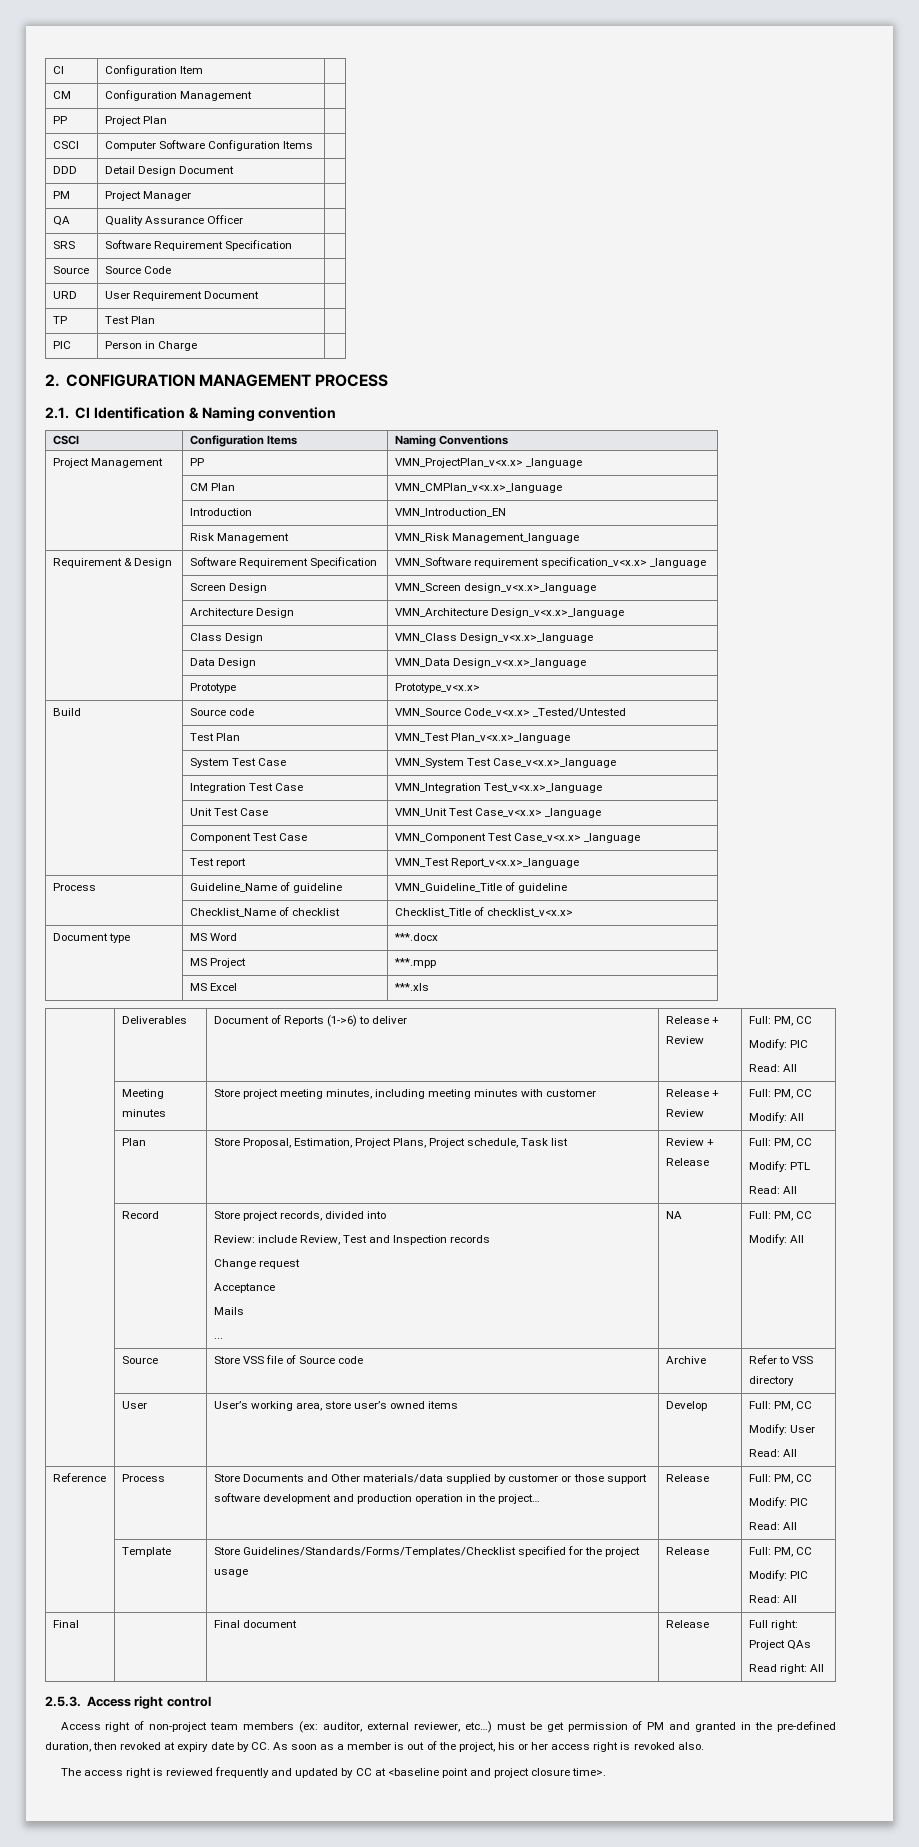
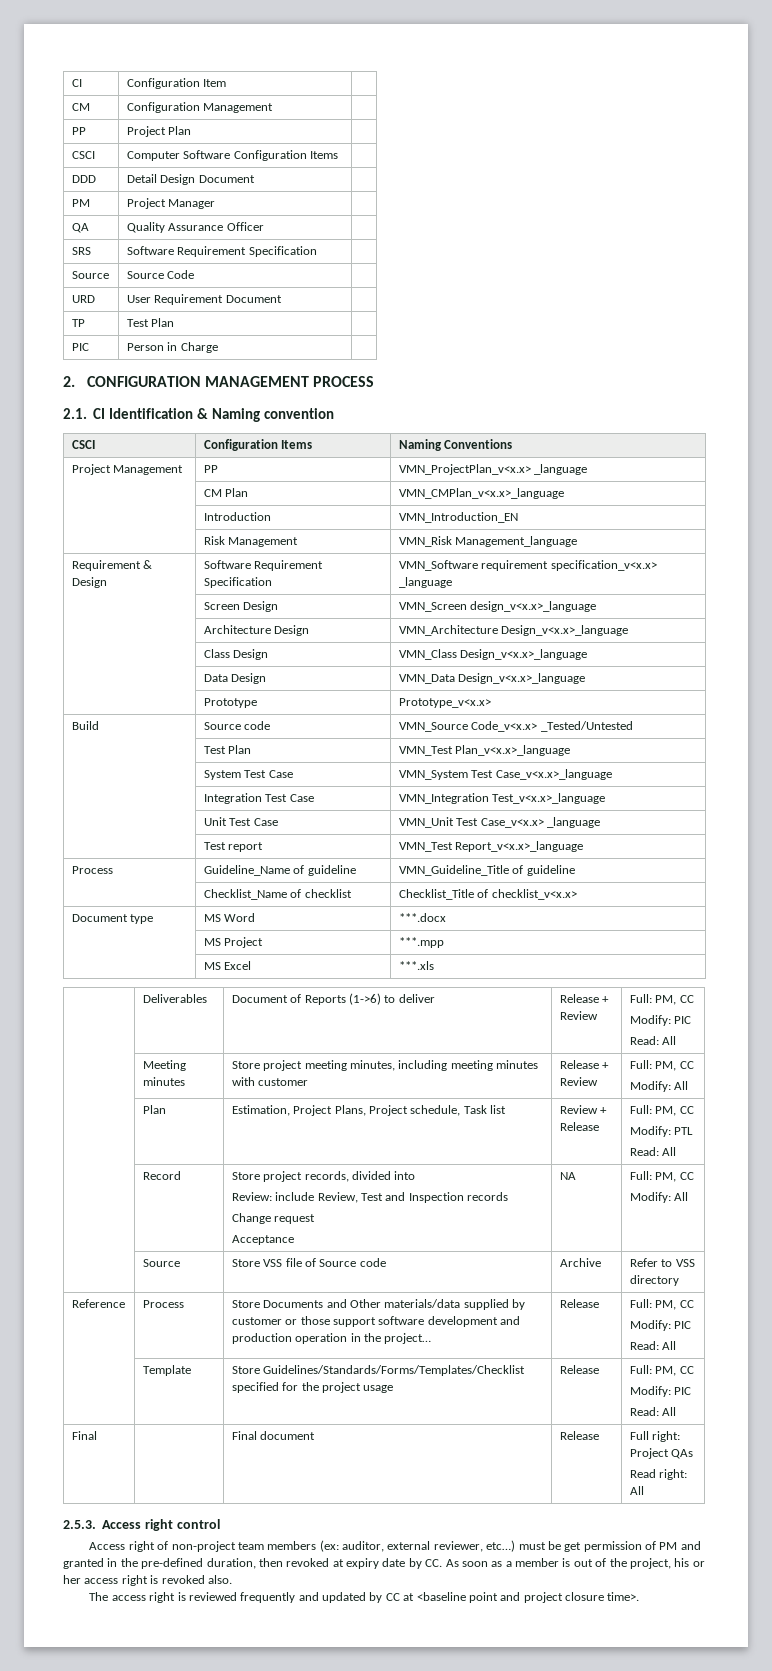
[189,833,307,843] [394,833,640,843] // | Component Test Case | VMN_Component Test Case_v<x.x> _language -> (601, 822) none
[213,1138,291,1148] Store Proposal, -> (166, 1109) none
[213,1307,244,1315] [213,1338,223,1339] // Mails // ... -> (294, 1240) none
[121,1401,147,1409] [213,1401,459,1411] [665,1401,707,1411] [748,1401,812,1411] [748,1424,815,1435] [748,1449,797,1457] // | User | User’s working area, store user’s owned items | Develop | Full: PM, CC // Modify: User // Read: All -> (679, 1280) none

